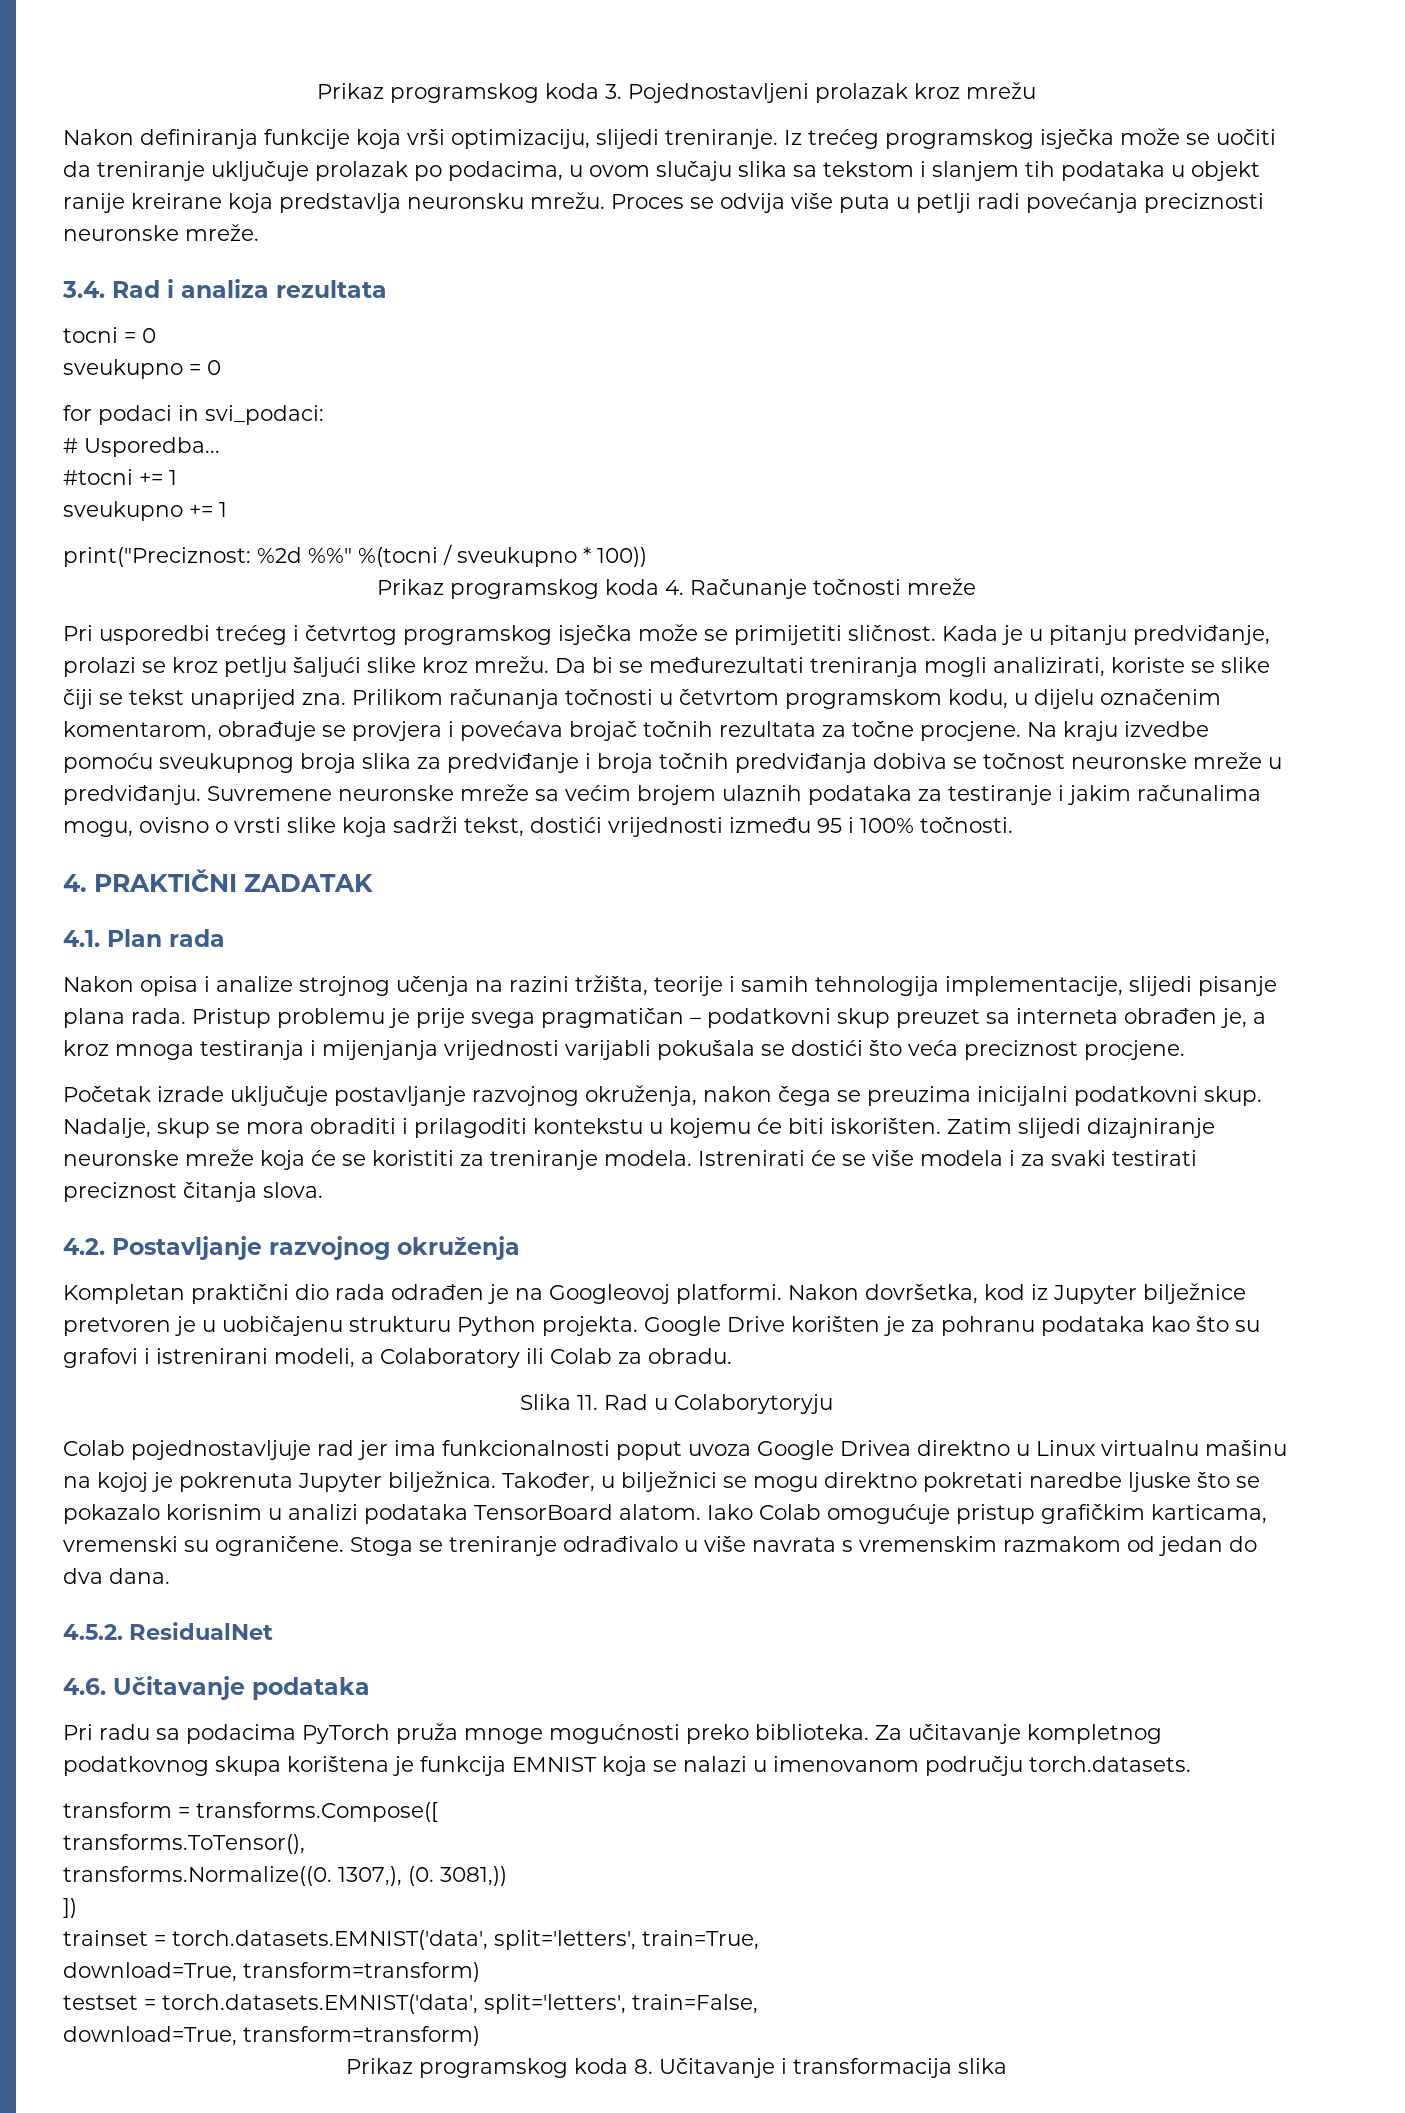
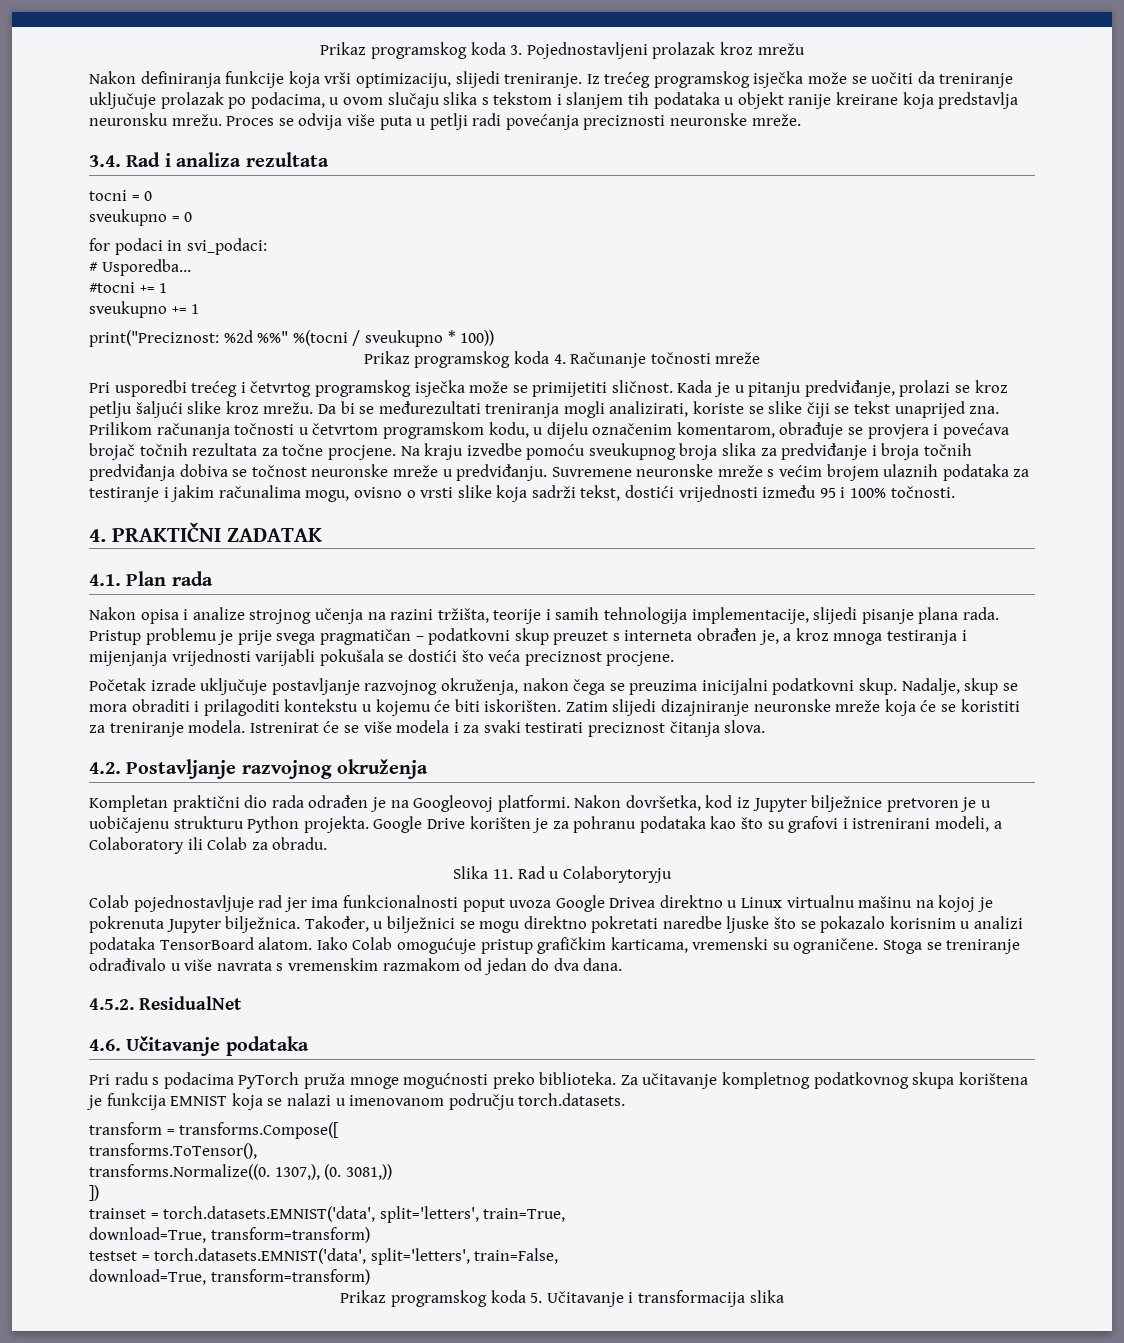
[793,165,817,177] sa -> [481,97,489,105] s
[535,789,559,801] sa -> [767,469,775,477] s
[986,1012,1010,1024] sa -> [612,633,620,641] s
[698,1150,805,1166] Istrenirati -> [249,722,319,733] Istrenirat
[156,1728,180,1740] sa -> [152,1077,160,1085] s
[633,2059,653,2074] 8. -> [530,1293,543,1303] 5.

